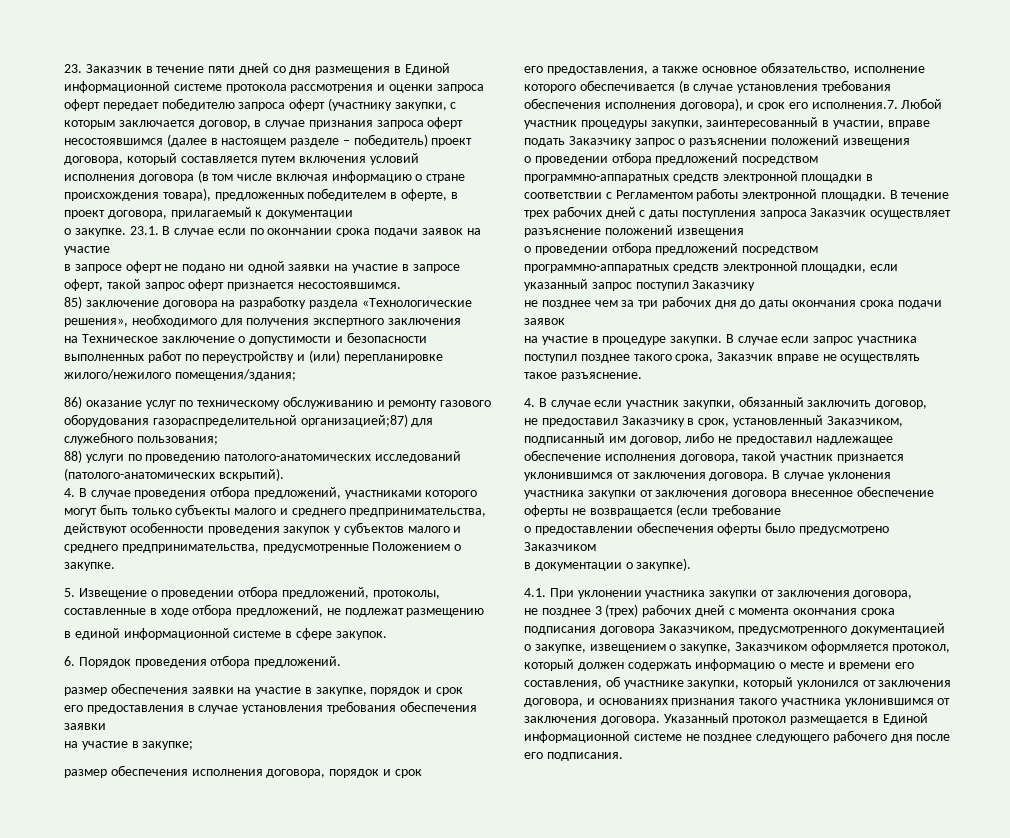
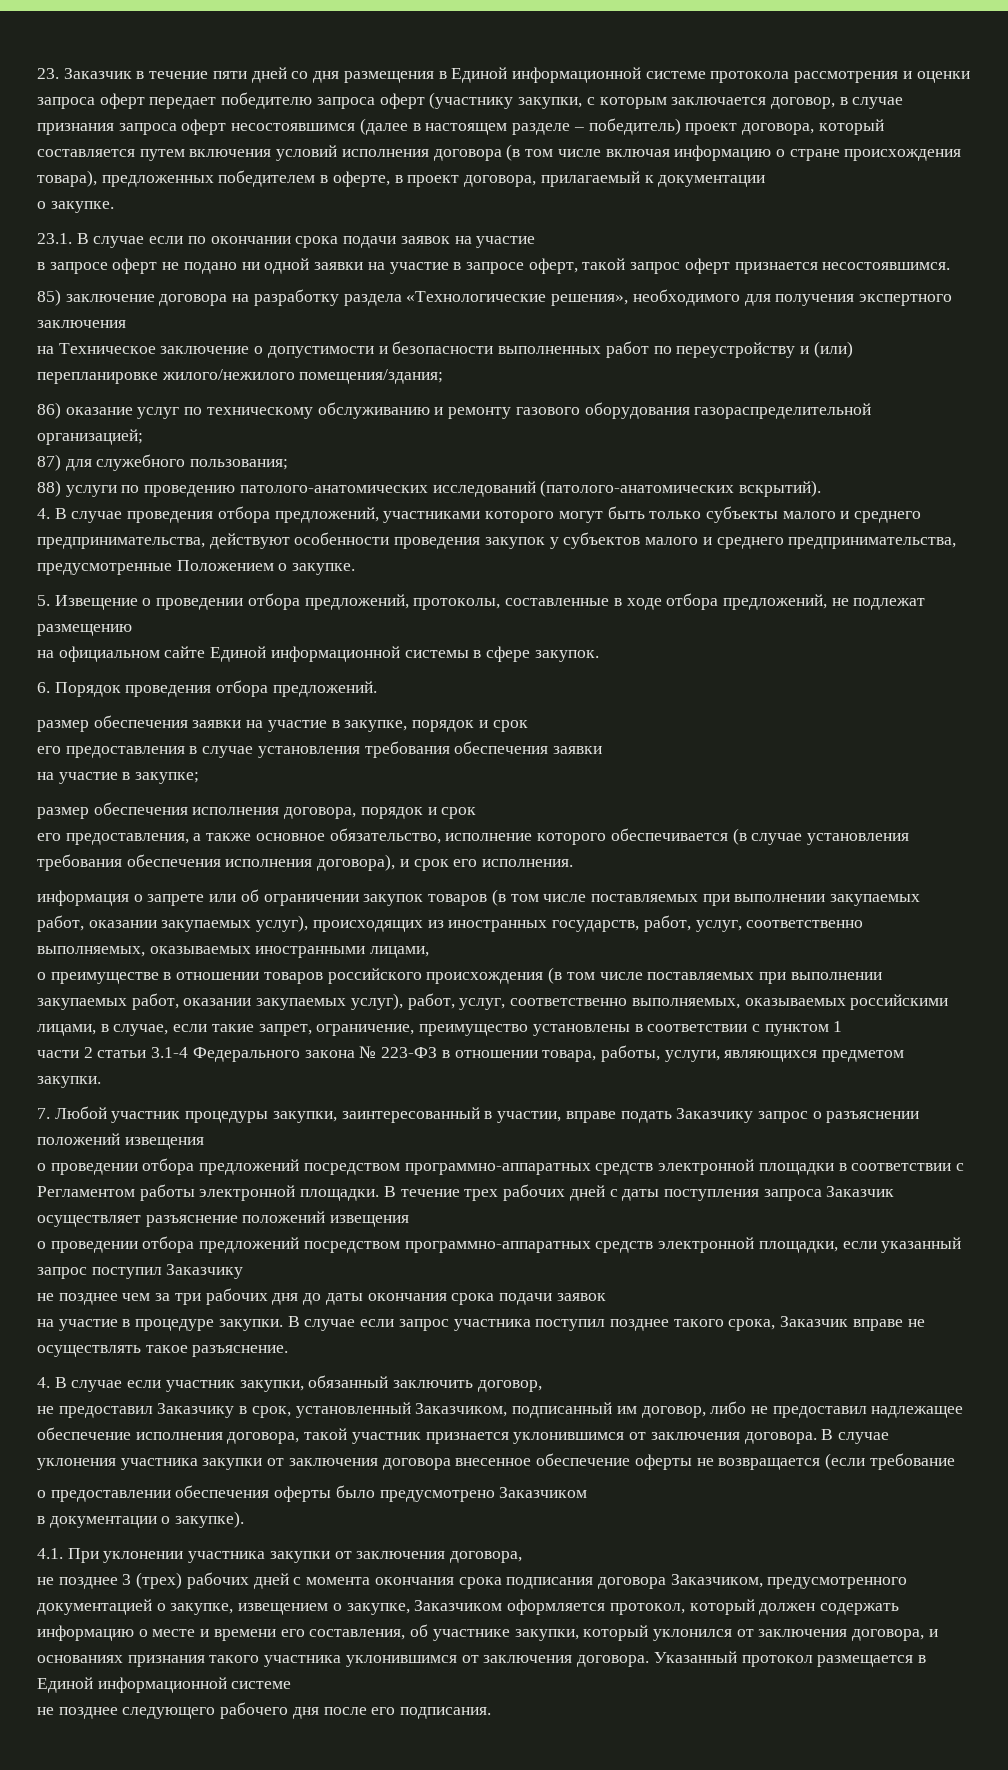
(126, 232) none -> (114, 207) //
[300,414,408,427] организацией;87) -> [37,429,143,445] [37,454,61,471] организацией; // 87)
[64,628,282,640] в единой информационной системе -> [37,646,469,662] на официальном сайте Единой информационной системы
[811,100,898,109] исполнения.7. -> [482,859,574,867] [37,889,921,906] [37,915,864,932] [37,946,430,958] [37,967,882,984] [37,993,949,1010] [37,1021,843,1036] [37,1045,905,1062] [37,1076,101,1088] [37,1108,50,1119] исполнения. // информация о запрете или об ограничении закупок товаров (в том числе поставляемых при выполнении закупаемых работ, оказании закупаемых услуг), происходящих из иностранных государств, работ, услуг, соответственно выполняемых, оказываемых иностранными лицами, // о преимуществе в отношении товаров российского происхождения (в том числе поставляемых при выполнении закупаемых работ, оказании закупаемых услуг), работ, услуг, соответственно выполняемых, оказываемых российскими лицами, в случае, если такие запрет, ограничение, преимущество установлены в соответствии с пунктом 1 // части 2 статьи 3.1-4 Федерального закона № 223-ФЗ в отношении товара, работы, услуги, являющихся предметом закупки. // 7.
(682, 737) none -> (292, 1685) //

